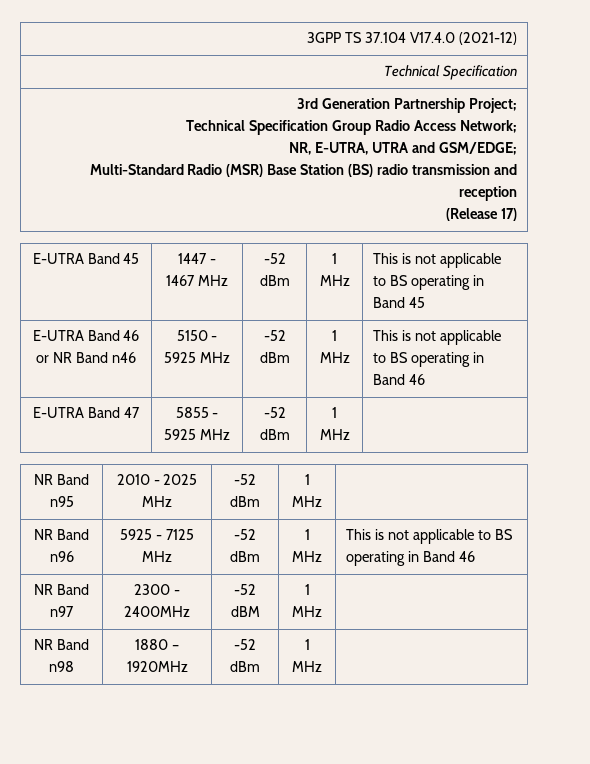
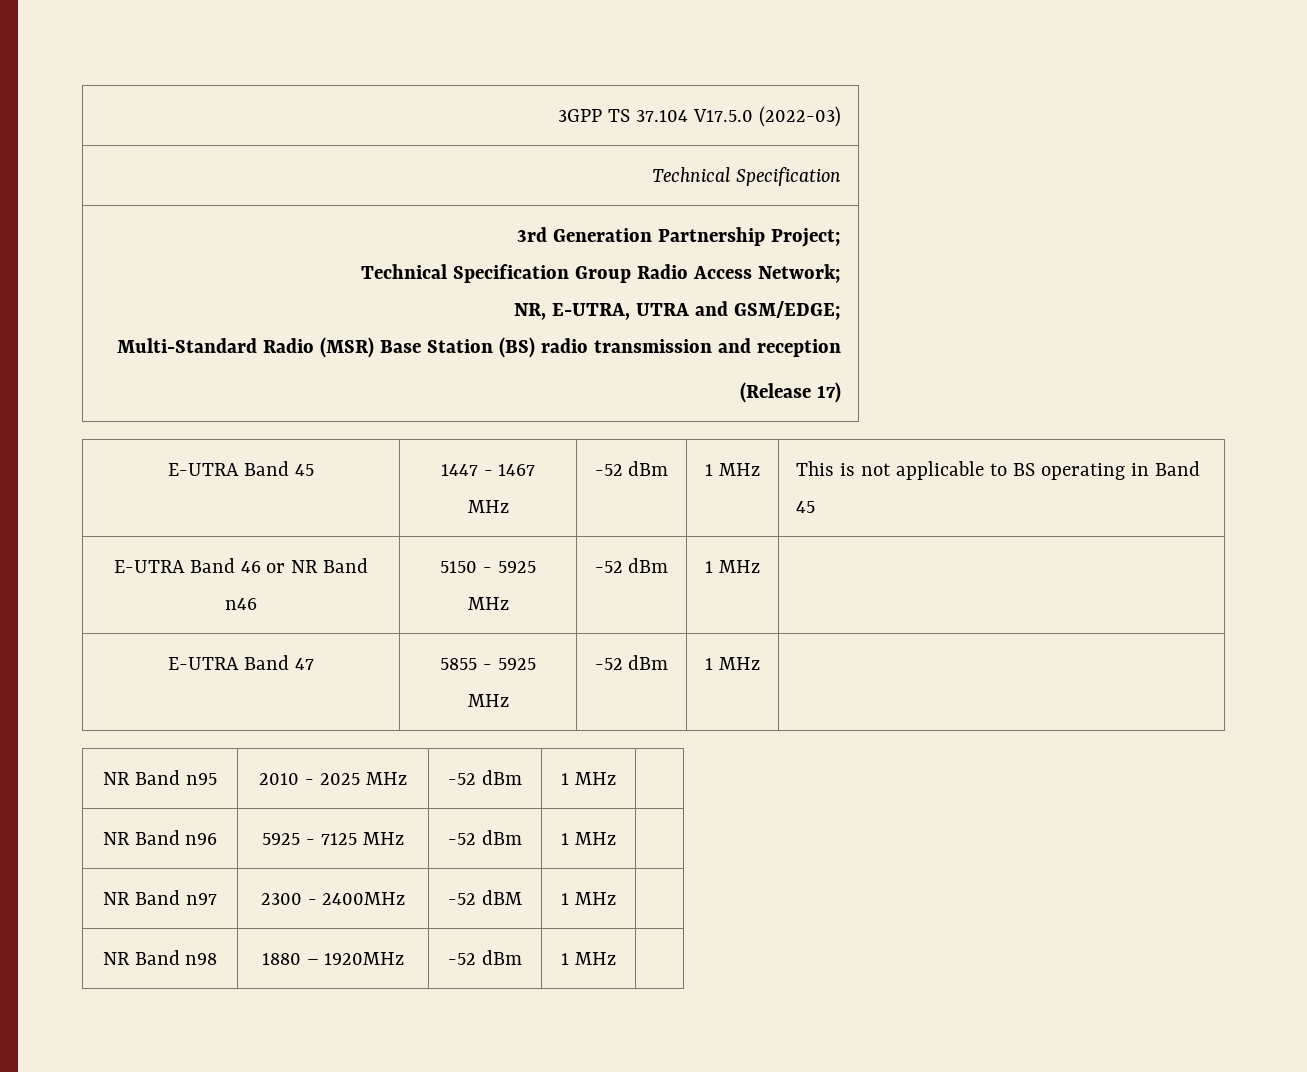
[409,32,517,45] V17.4.0 (2021-12) -> [692,106,841,127] V17.5.0 (2022-03)
[373,330,501,345] [373,352,484,367] [373,374,426,385] This is not applicable to BS operating in Band 46 -> (760, 566) none
[346,529,513,544] [346,551,475,566] This is not applicable to BS operating in Band 46 -> (616, 838) none

